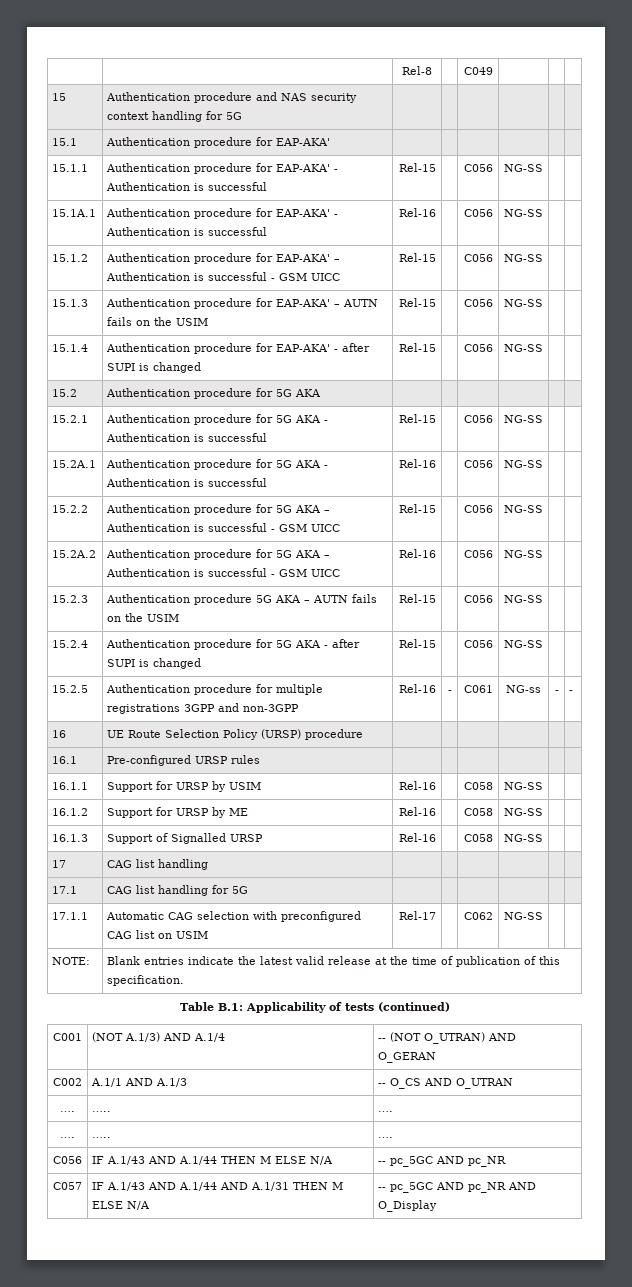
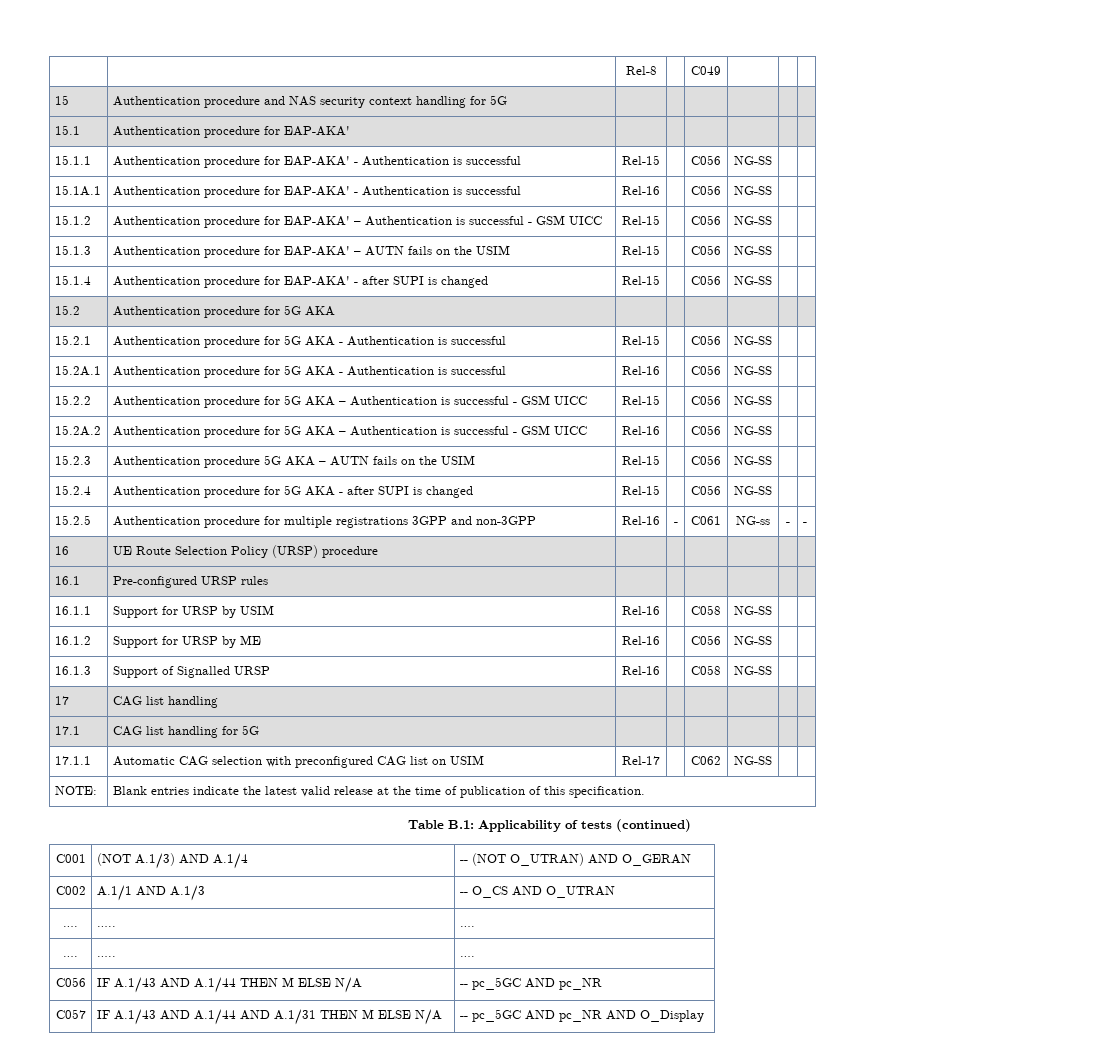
[463,808,493,816] C058 -> [691,635,721,645] C056

